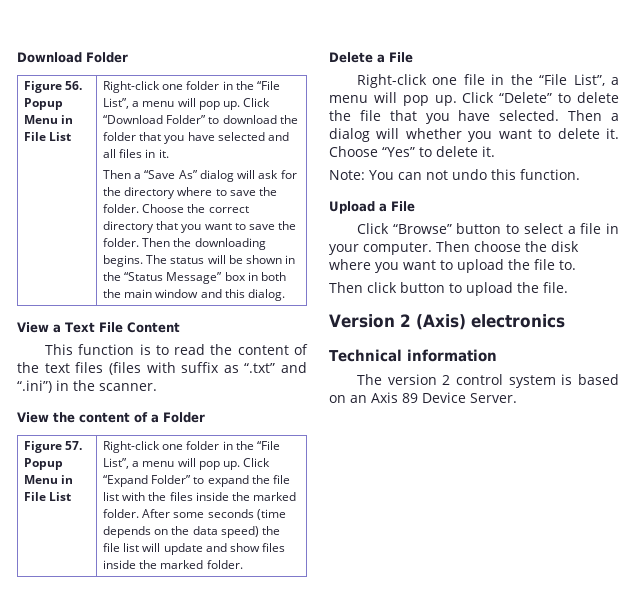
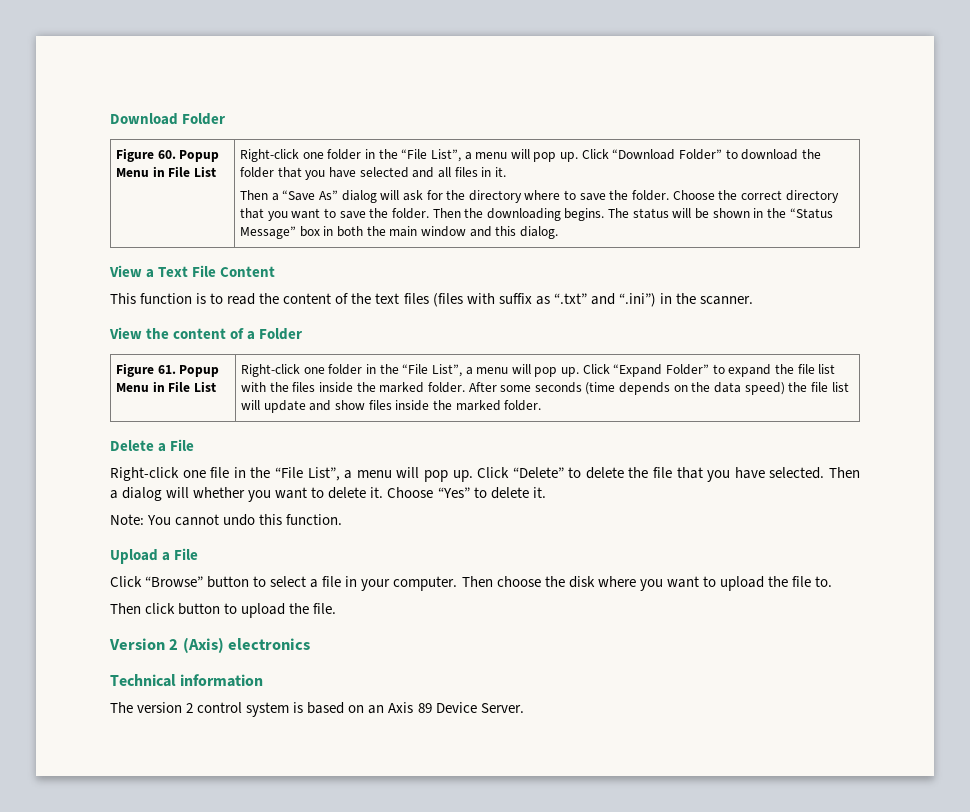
[65,81,83,90] 56. -> [157,150,176,159] 60.
[65,441,83,450] 57. -> [157,365,176,374] 61.
[398,170,448,180] can not -> [175,514,220,526] cannot

